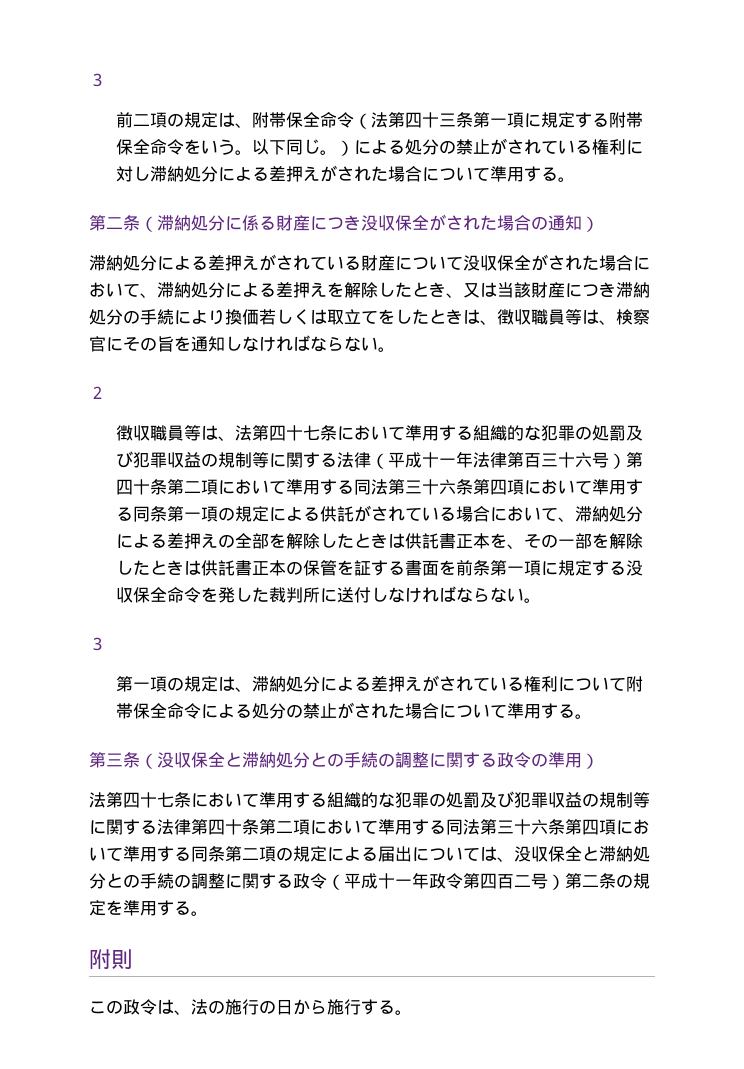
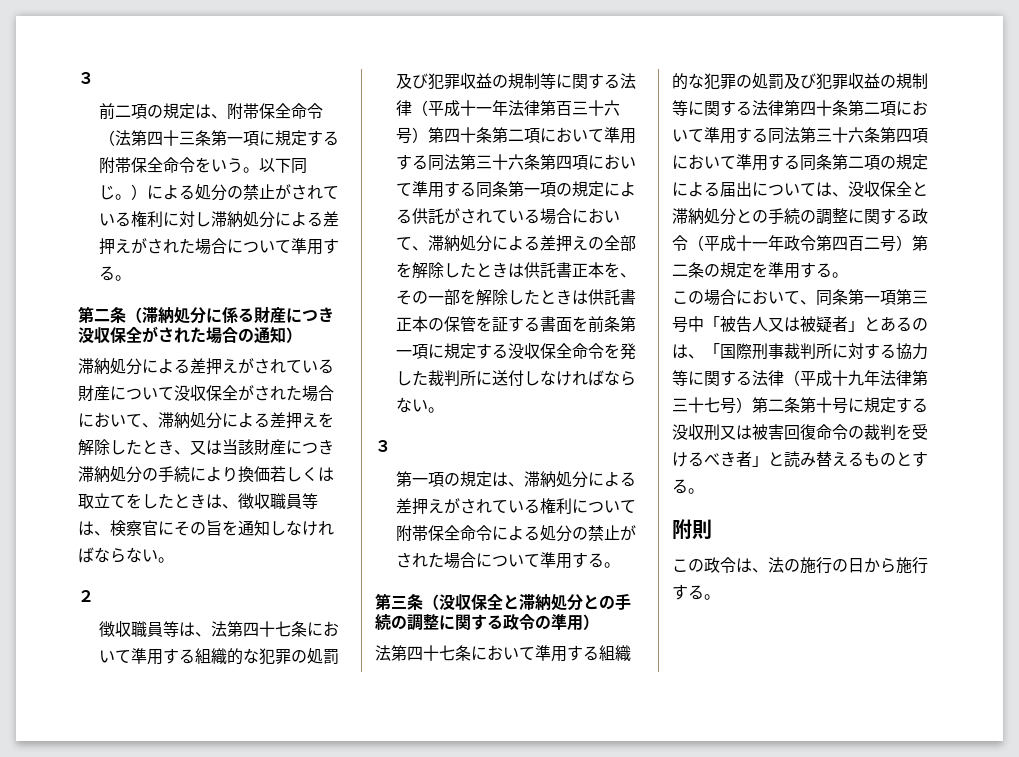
(208, 913) none -> [672,289,928,306] [672,316,928,333] [672,343,928,360] [672,370,928,387] [672,397,928,414] [672,424,928,441] [672,451,928,467] [672,479,704,494] // この場合において、同条第一項第三号中「被告人又は被疑者」とあるのは、「国際刑事裁判所に対する協力等に関する法律（平成十九年法律第三十七号）第二条第十号に規定する没収刑又は被害回復命令の裁判を受けるべき者」と読み替えるものとする。

